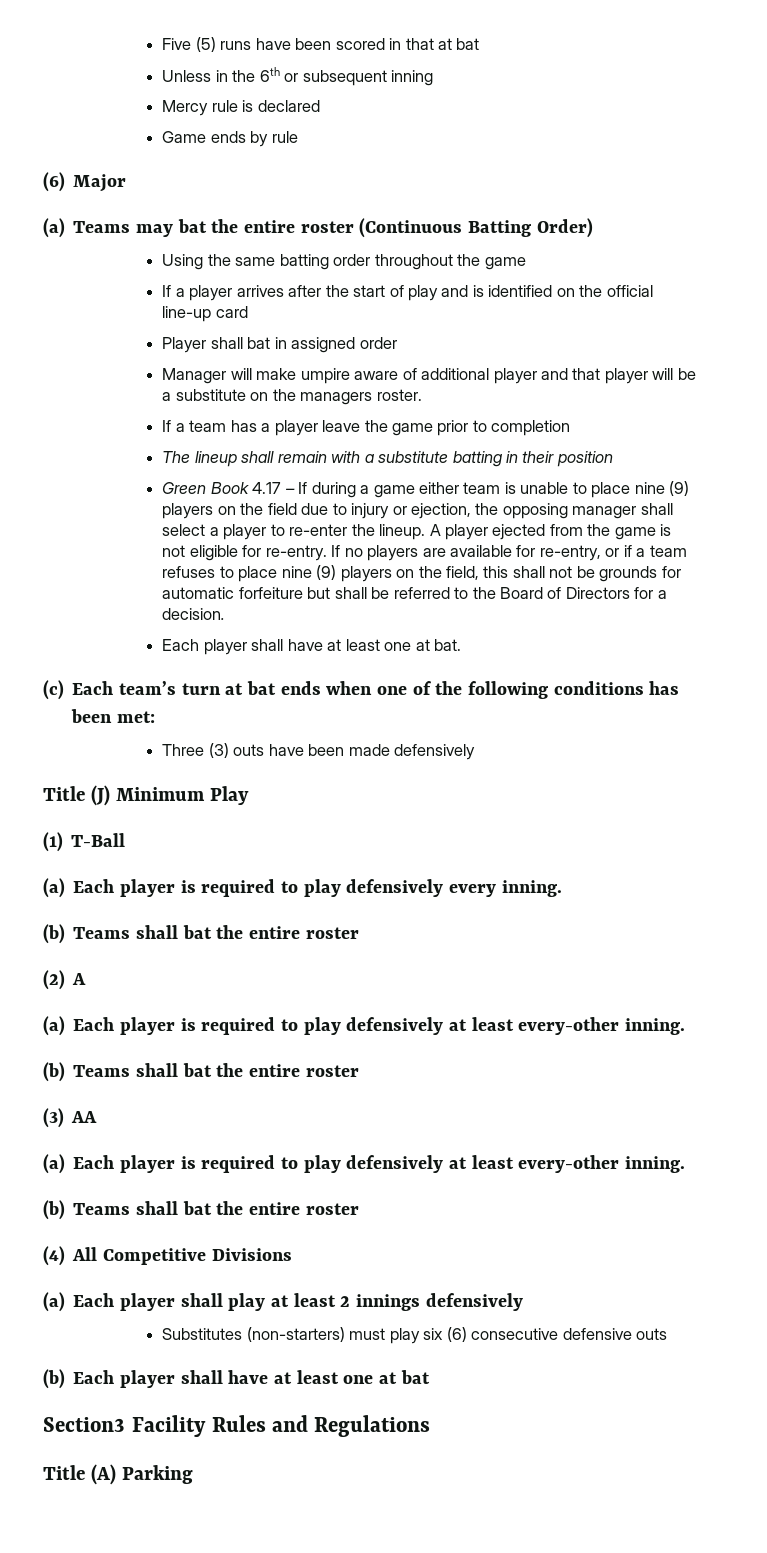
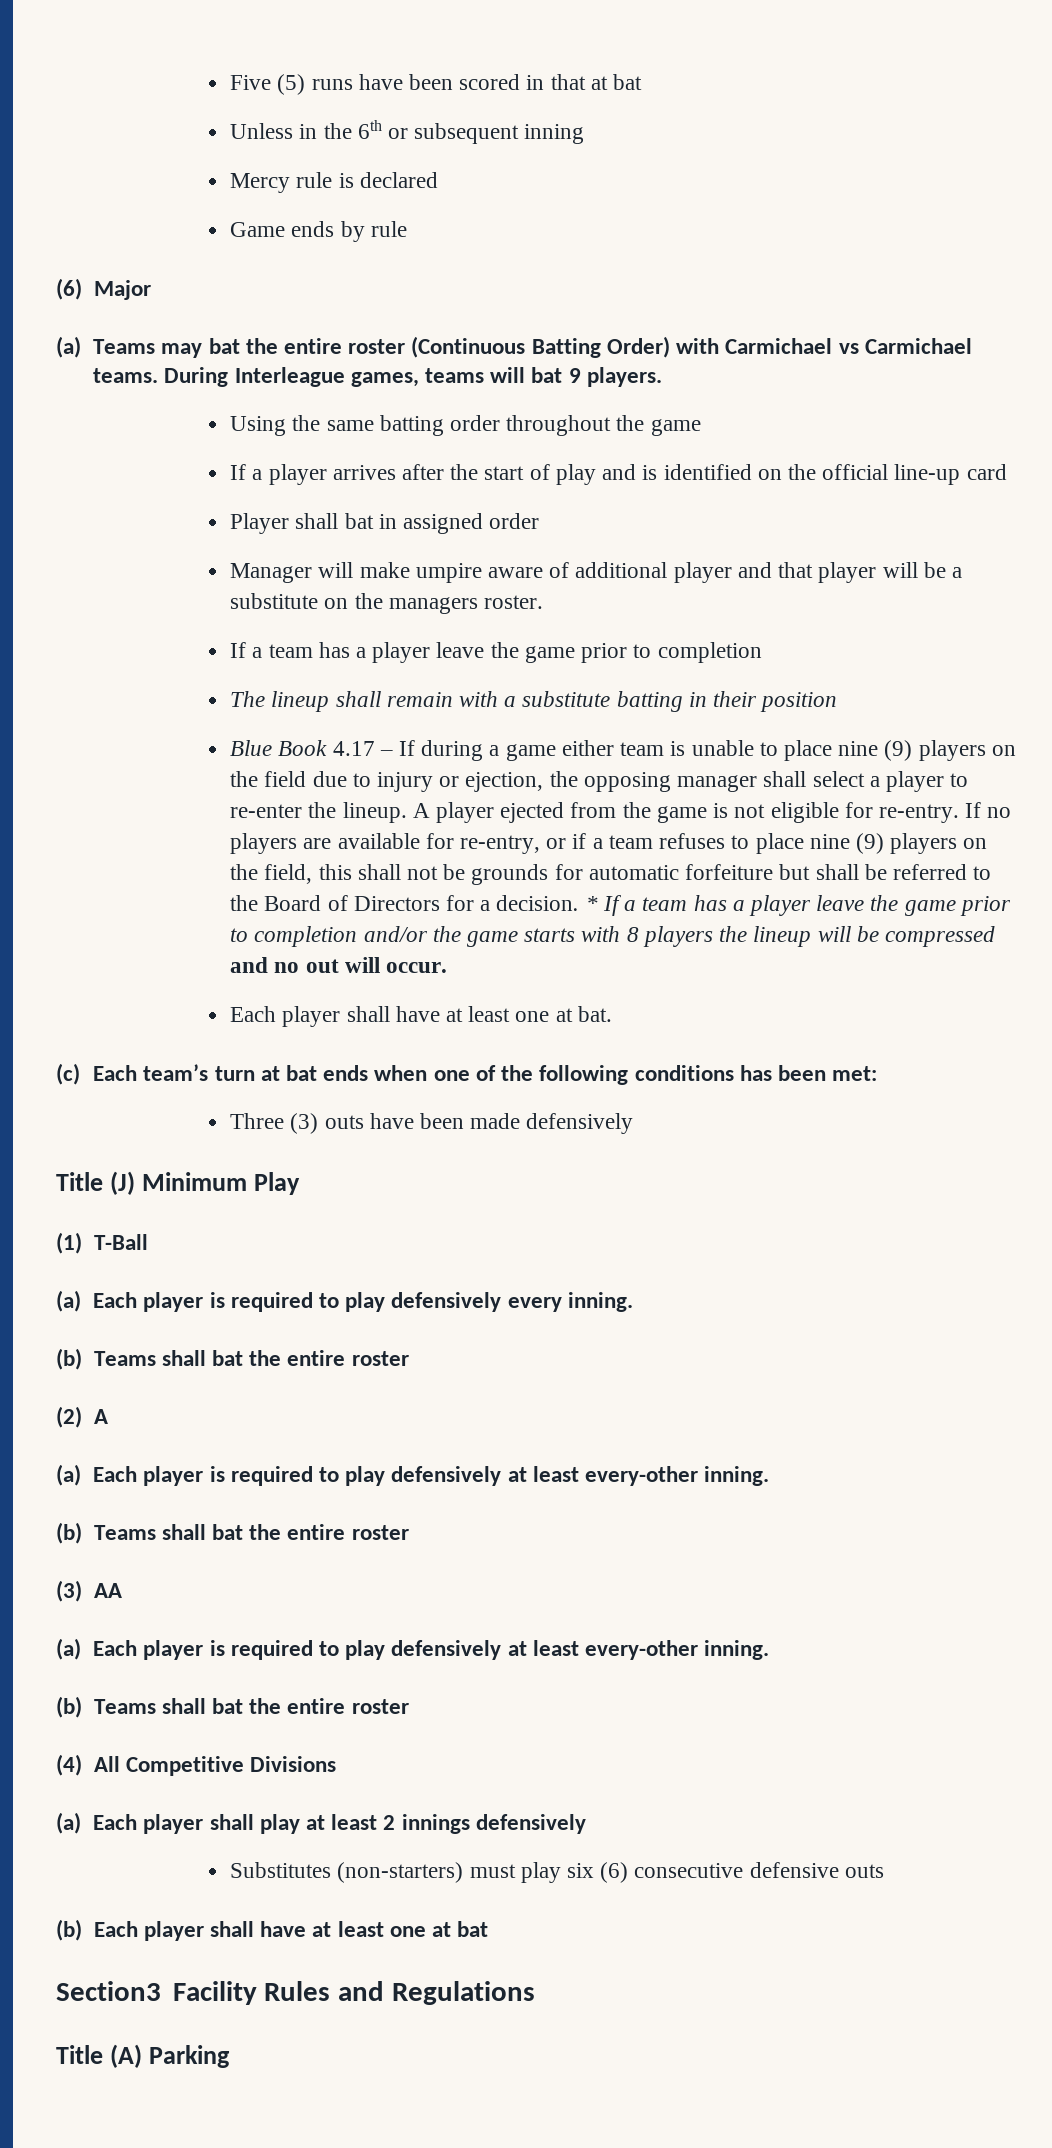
(593, 228) none -> [676,338,972,354] [93,367,662,387] with Carmichael vs Carmichael teams. During Interleague games, teams will bat 9 players.
[162,482,207,494] Green -> [230,740,273,756] Blue
(226, 614) none -> [585,895,1011,916] [230,926,995,947] [230,957,448,973] * If a team has a player leave the game prior to completion and/or the game starts with 8 players the lineup will be compressed and no out will occur.

